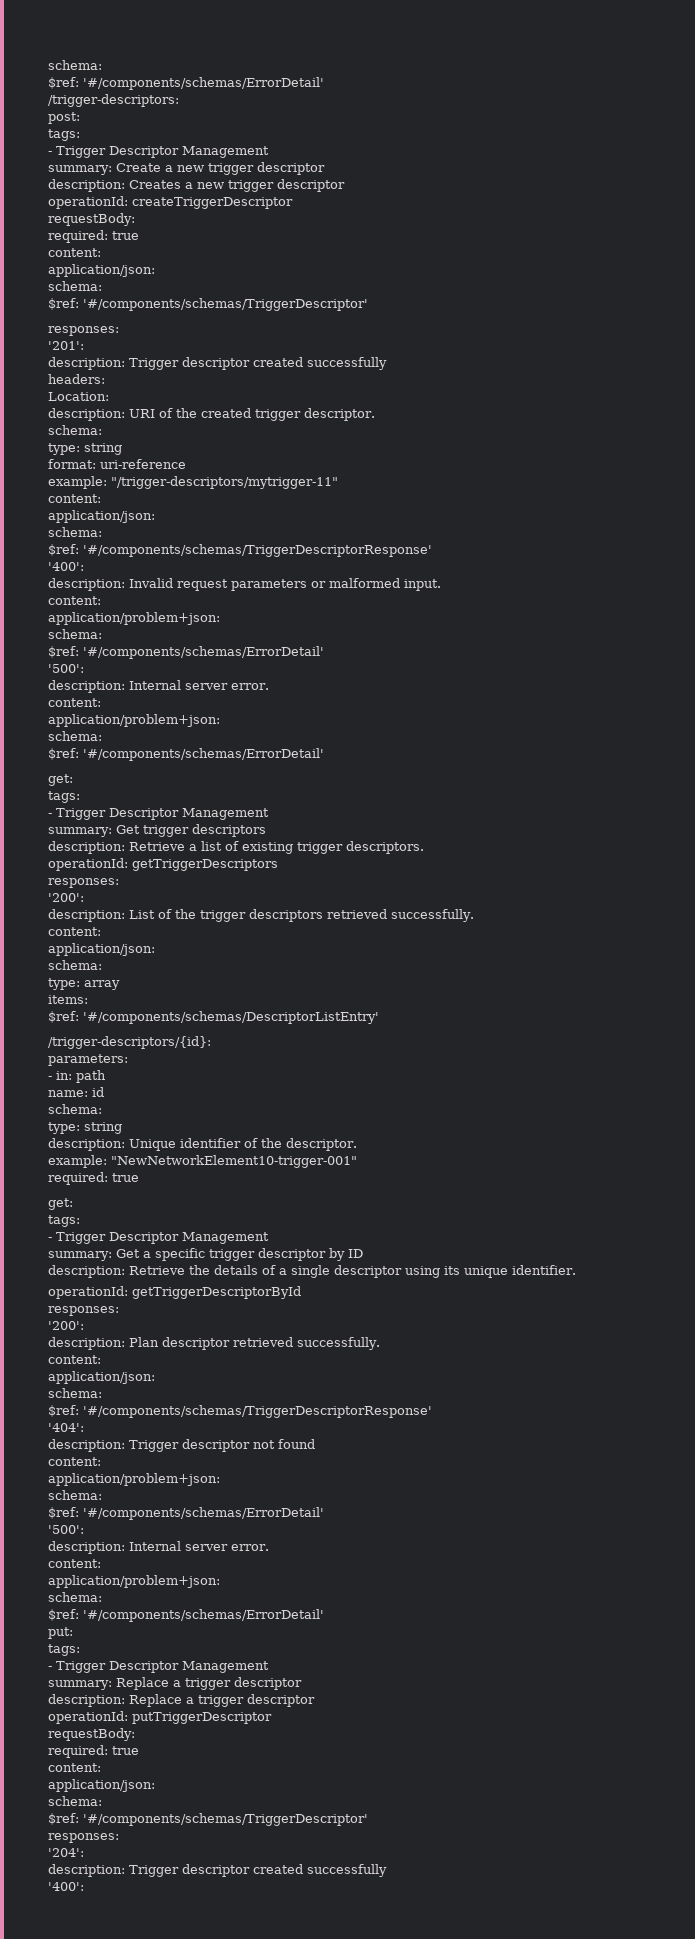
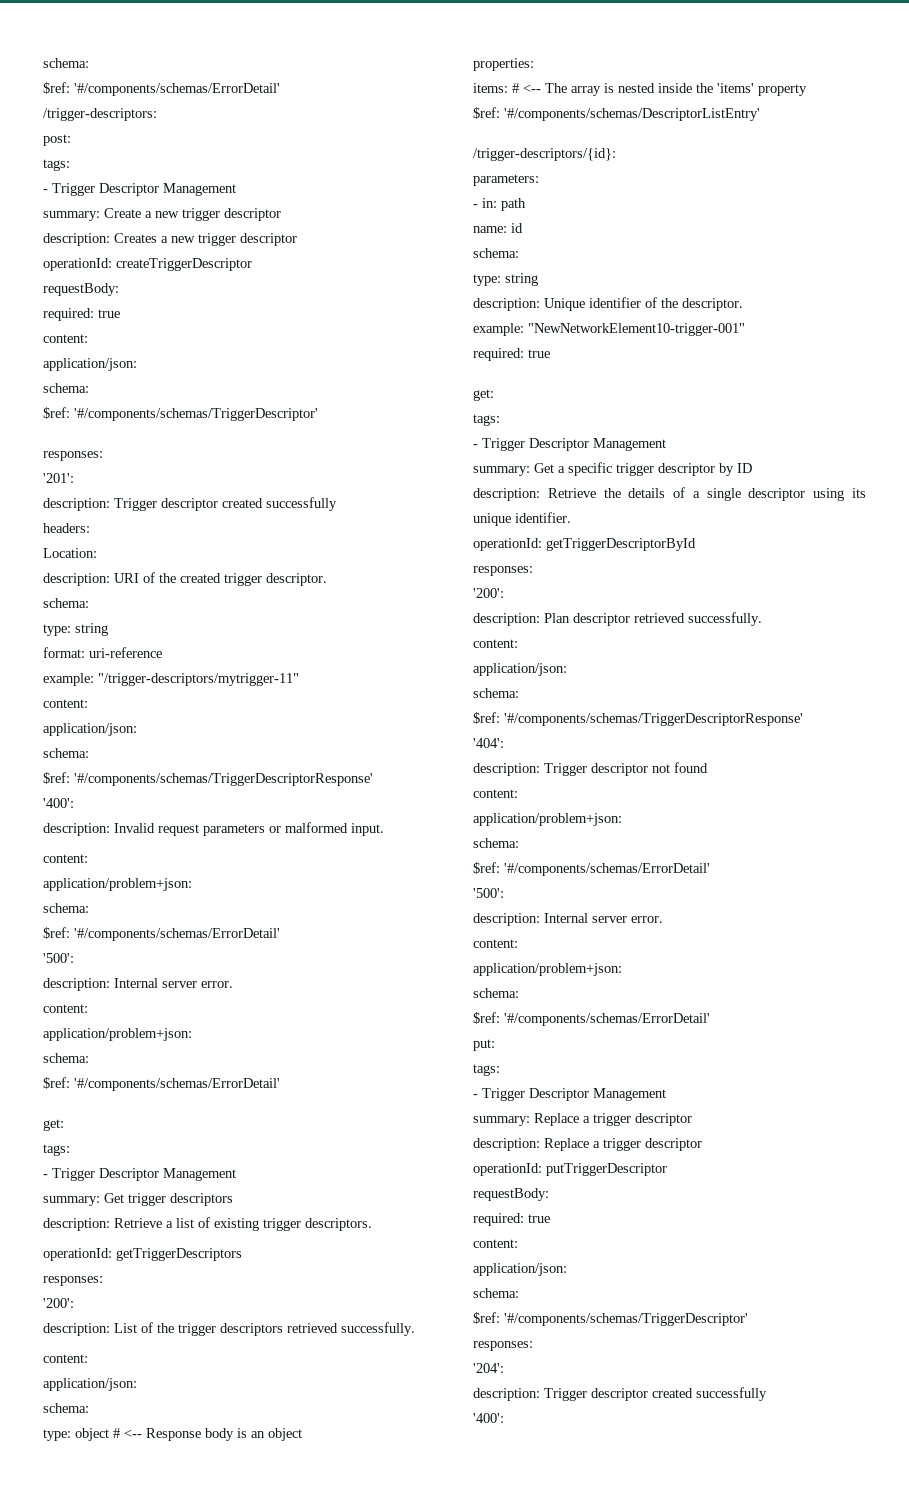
[84,980,120,990] [48,995,88,1004] array // items: -> [75,1428,302,1441] [473,58,534,71] [473,83,807,96] object # <-- Response body is an object // properties: // items: # <-- The array is nested inside the 'items' property

